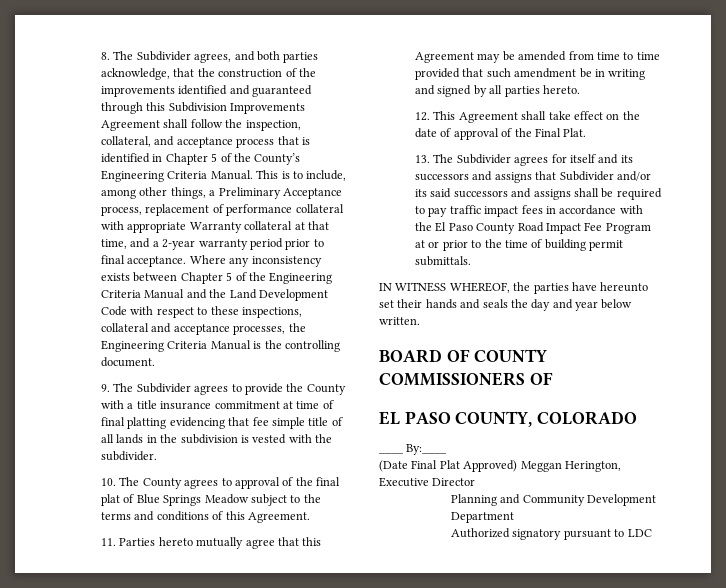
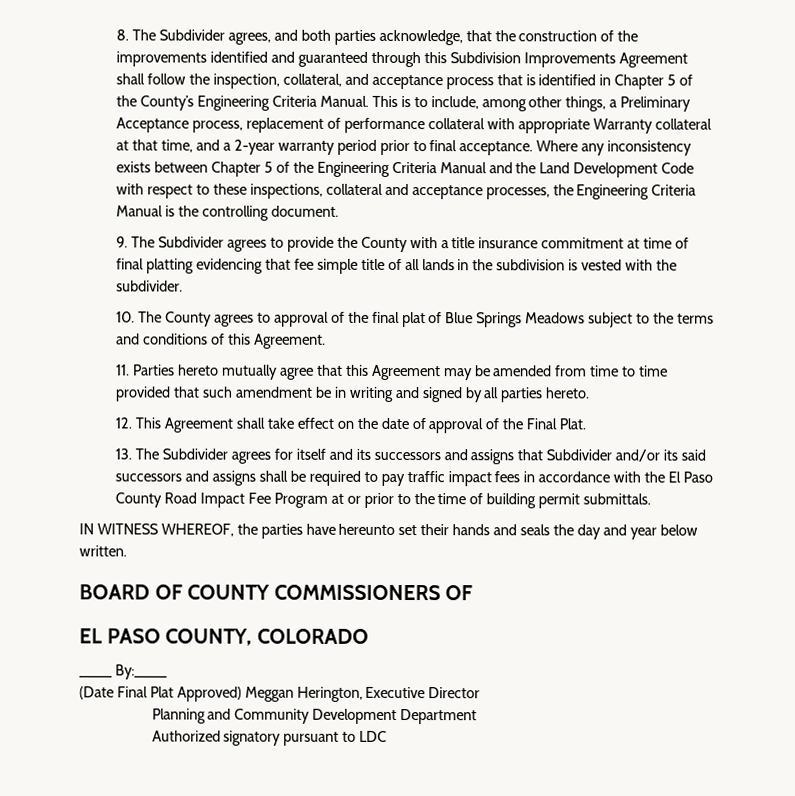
[204,494,249,504] Meadow -> [525,312,586,324] Meadows

